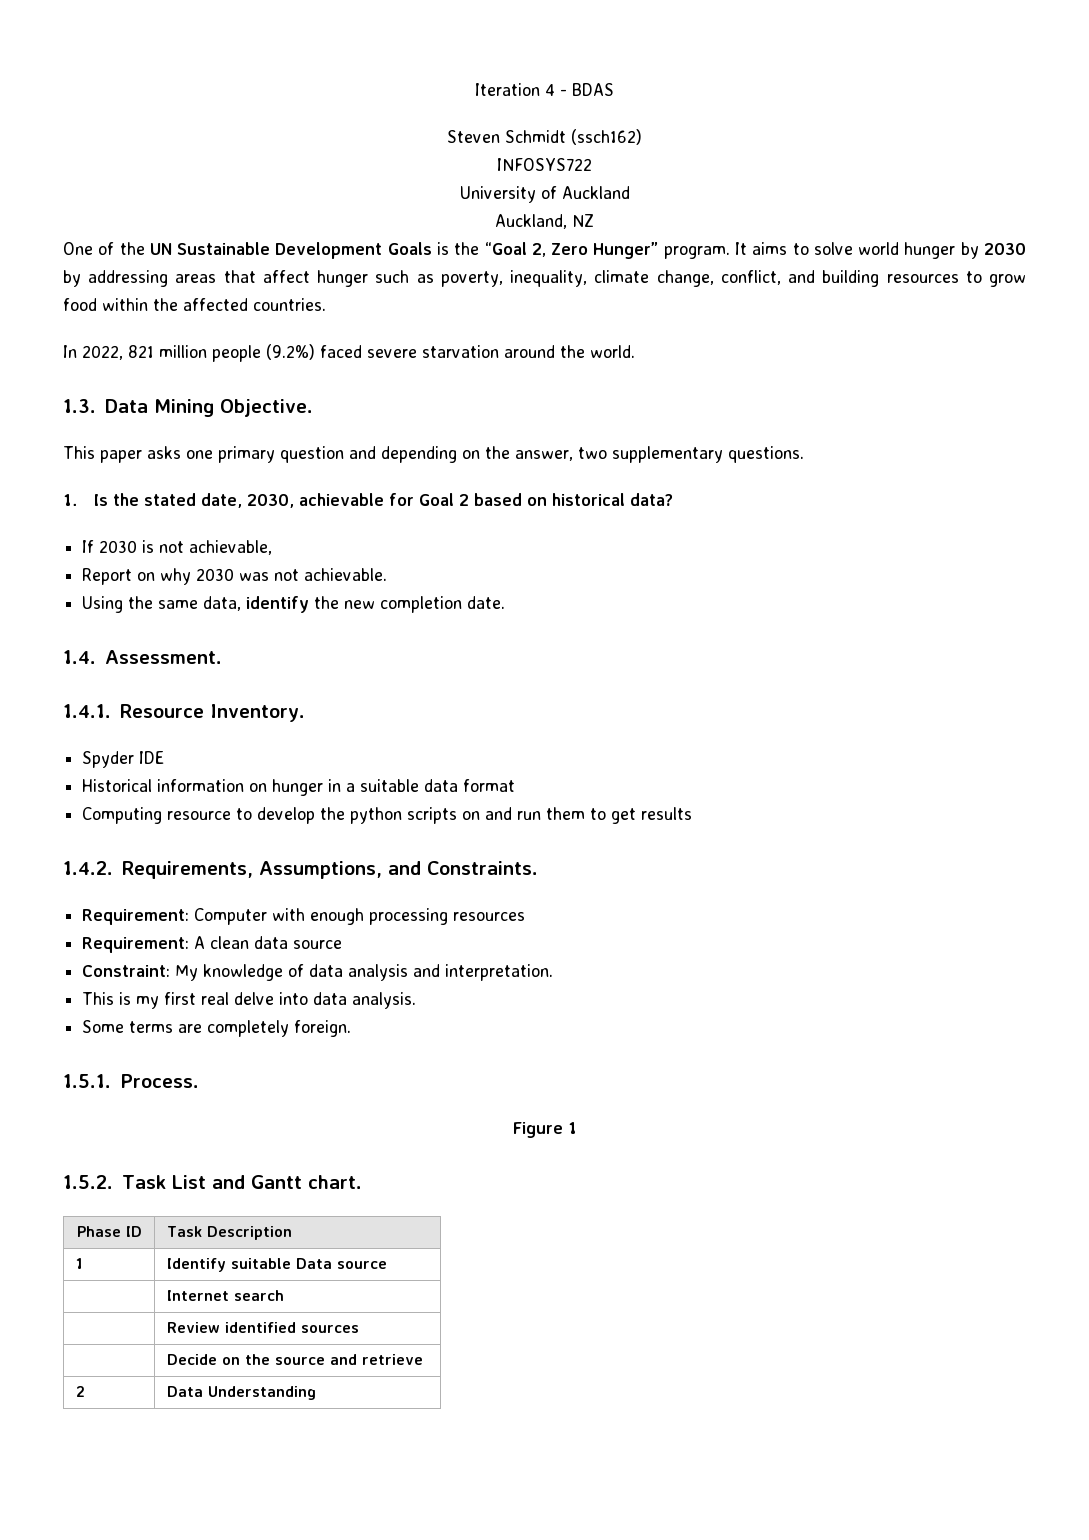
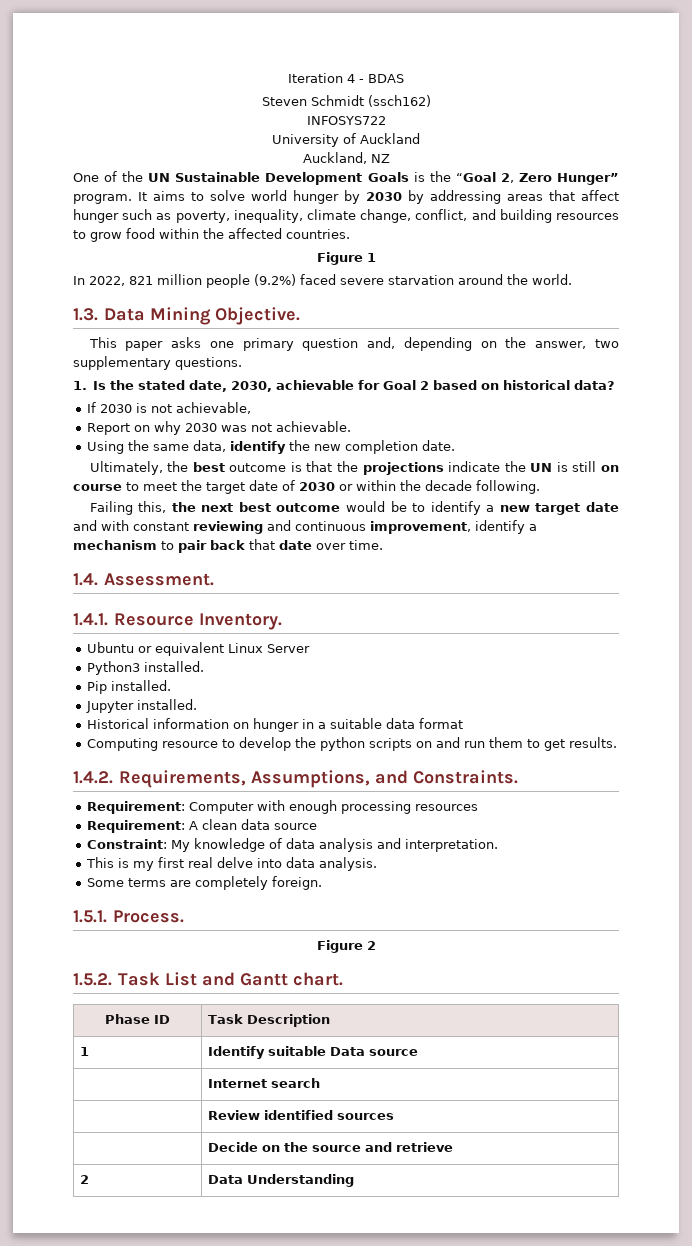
(326, 304) none -> [316,252,376,265] // Figure 1
[349,446,376,459] and -> [367,337,396,349] and,
(506, 602) none -> [89,461,619,475] [73,480,540,494] [89,501,619,515] [73,520,537,534] [73,539,383,553] // Ultimately, the best outcome is that the projections indicate the UN is still on course to meet the target date of 2030 or within the decade following. // Failing this, the next best outcome would be to identify a new target date and with constant reviewing and continuous improvement, identify a mechanism to pair back that date over time.
[82,751,165,768] Spyder IDE -> [86,642,310,656] [86,661,204,675] [86,680,171,694] [85,699,197,713] Ubuntu or equivalent Linux Server // Python3 installed. // Pip installed. // Jupyter installed.
[641,807,693,820] results -> [568,737,617,748] results.
[567,1122,577,1134] 1 -> [366,941,376,950] 2

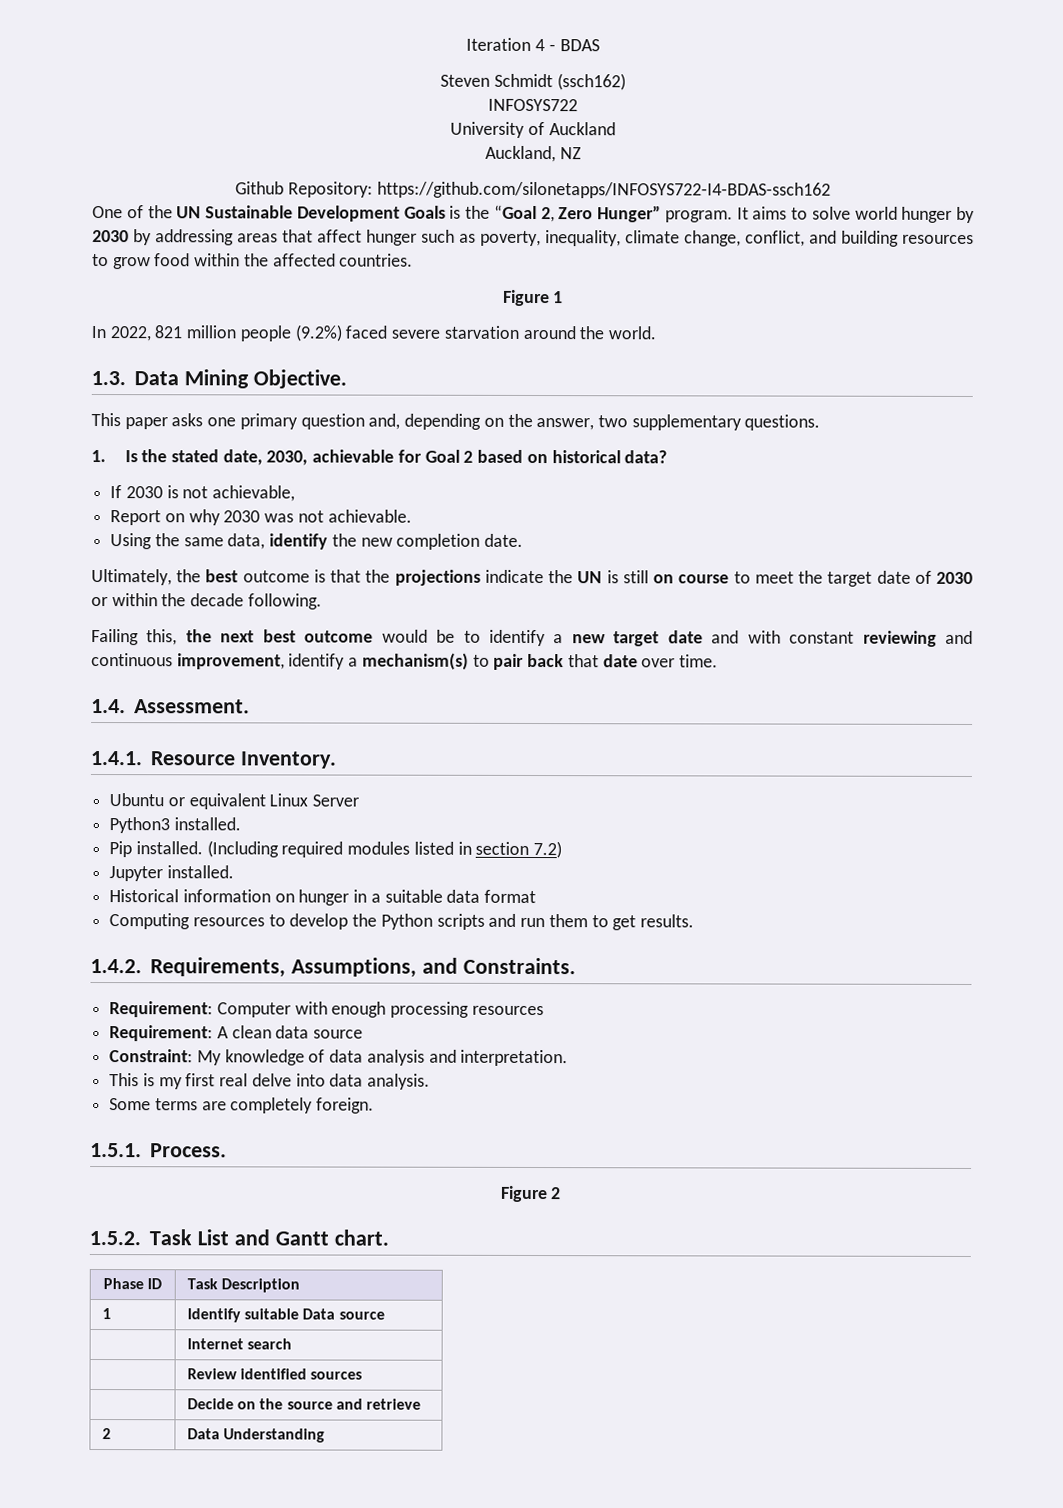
(390, 158) none -> [235,181,831,199] // Github Repository: https://github.com/silonetapps/INFOSYS722-I4-BDAS-ssch162
[73,540,157,550] mechanism -> [361,652,469,670] mechanism(s)
(171, 685) none -> [206,840,563,859] (Including required modules listed in section 7.2)
[161,741,218,748] resource -> [192,917,265,927] resources
[319,737,432,751] python scripts on -> [380,913,485,930] Python scripts

